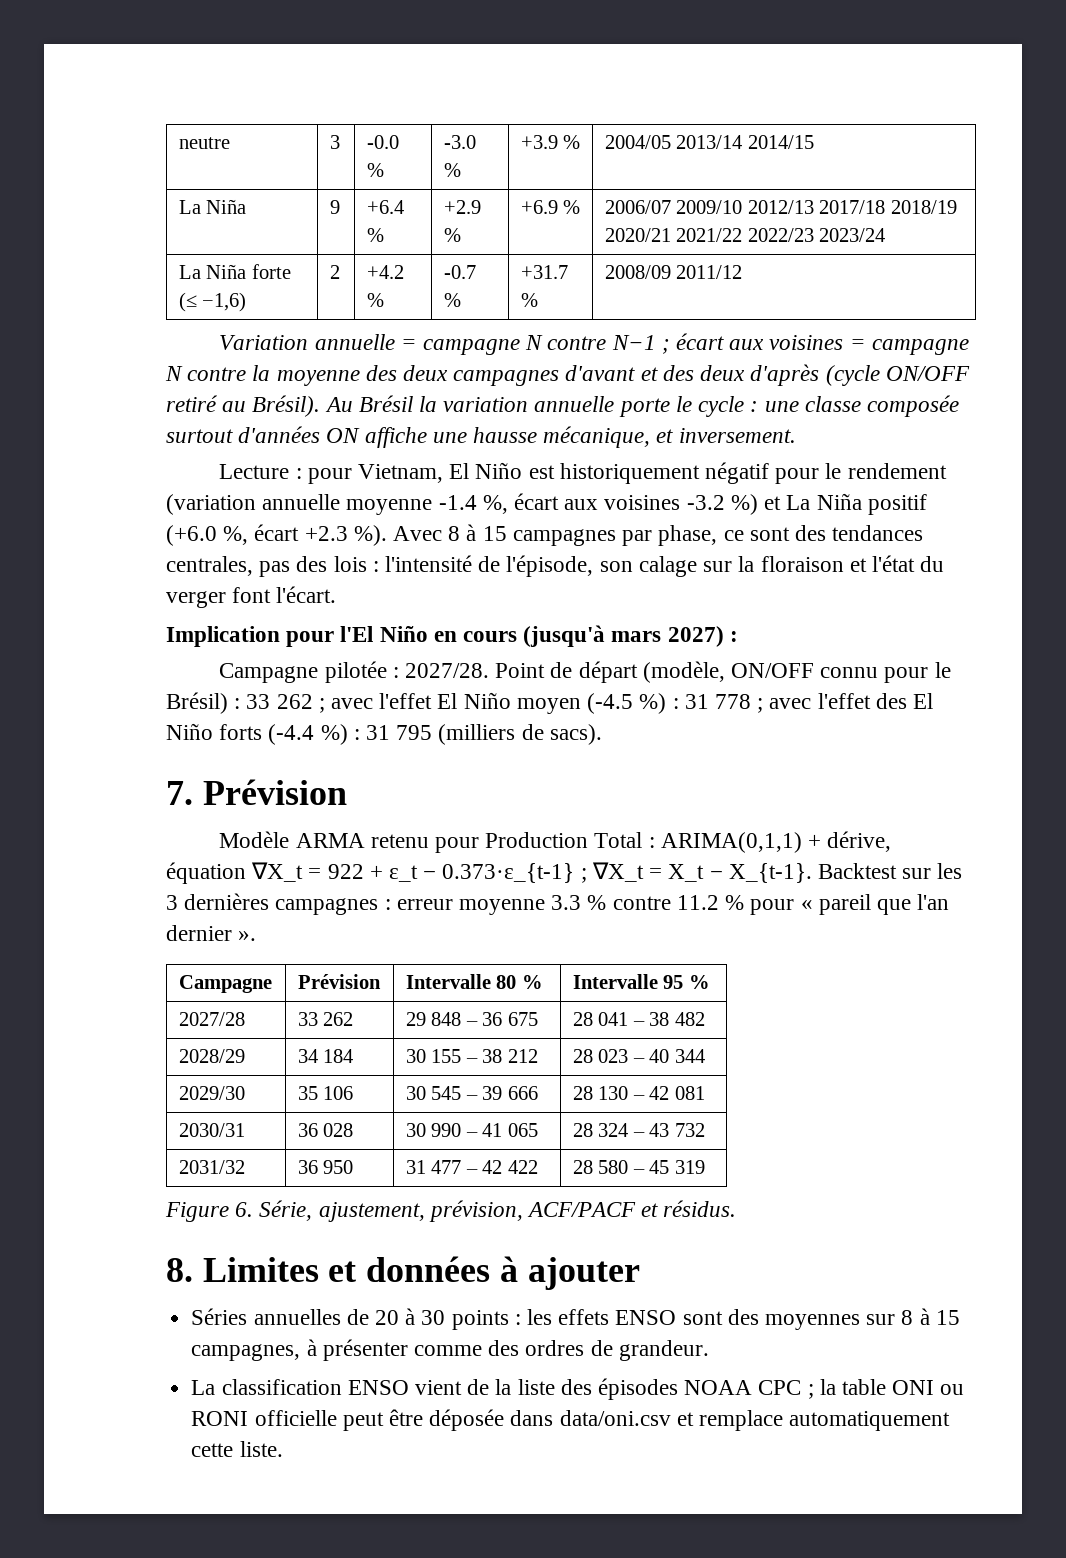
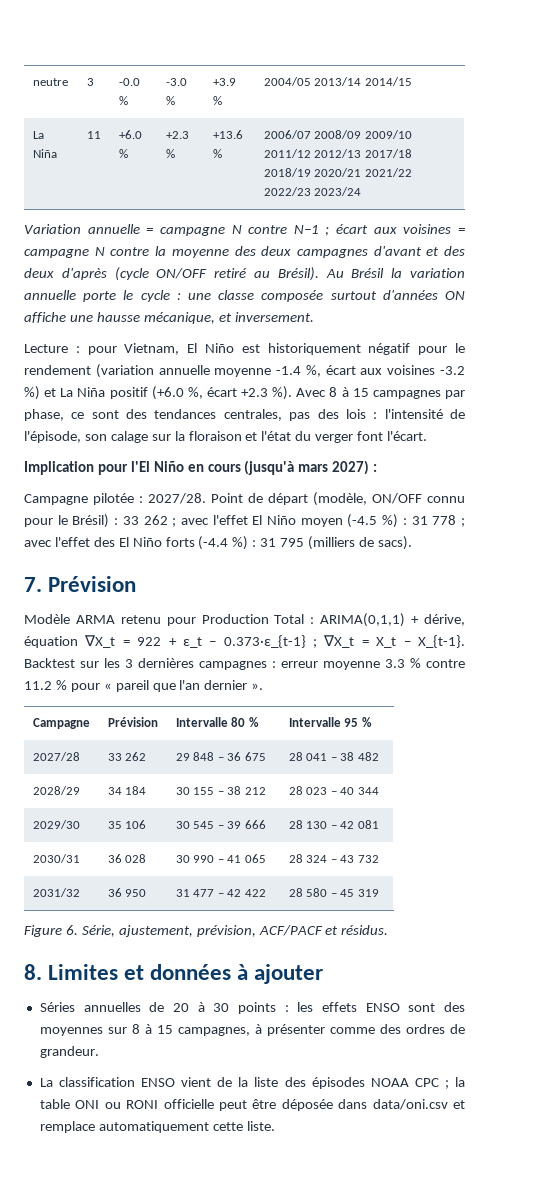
[329,200,340,214] [366,200,404,214] [366,228,384,242] [443,200,481,214] [443,228,461,242] [520,200,558,214] 9 | +6.4 % | +2.9 % | +6.9 -> [86,131,101,139] [118,130,142,139] [118,149,128,158] [165,131,189,139] [165,149,175,158] [212,130,243,139] 11 | +6.0 % | +2.3 % | +13.6
[676,200,743,214] 2009/10 -> [314,130,412,139] [263,149,311,158] 2008/09 2009/10 2011/12
[178,264,291,279] [178,292,247,312] [329,265,340,279] [366,265,404,279] [366,293,384,307] [443,265,476,279] [443,293,461,307] [520,265,568,279] [520,293,538,307] [604,265,743,279] // La Niña forte (≤ −1,6) | 2 | +4.2 % | -0.7 % | +31.7 % | 2008/09 2011/12 -> (362, 191) none

